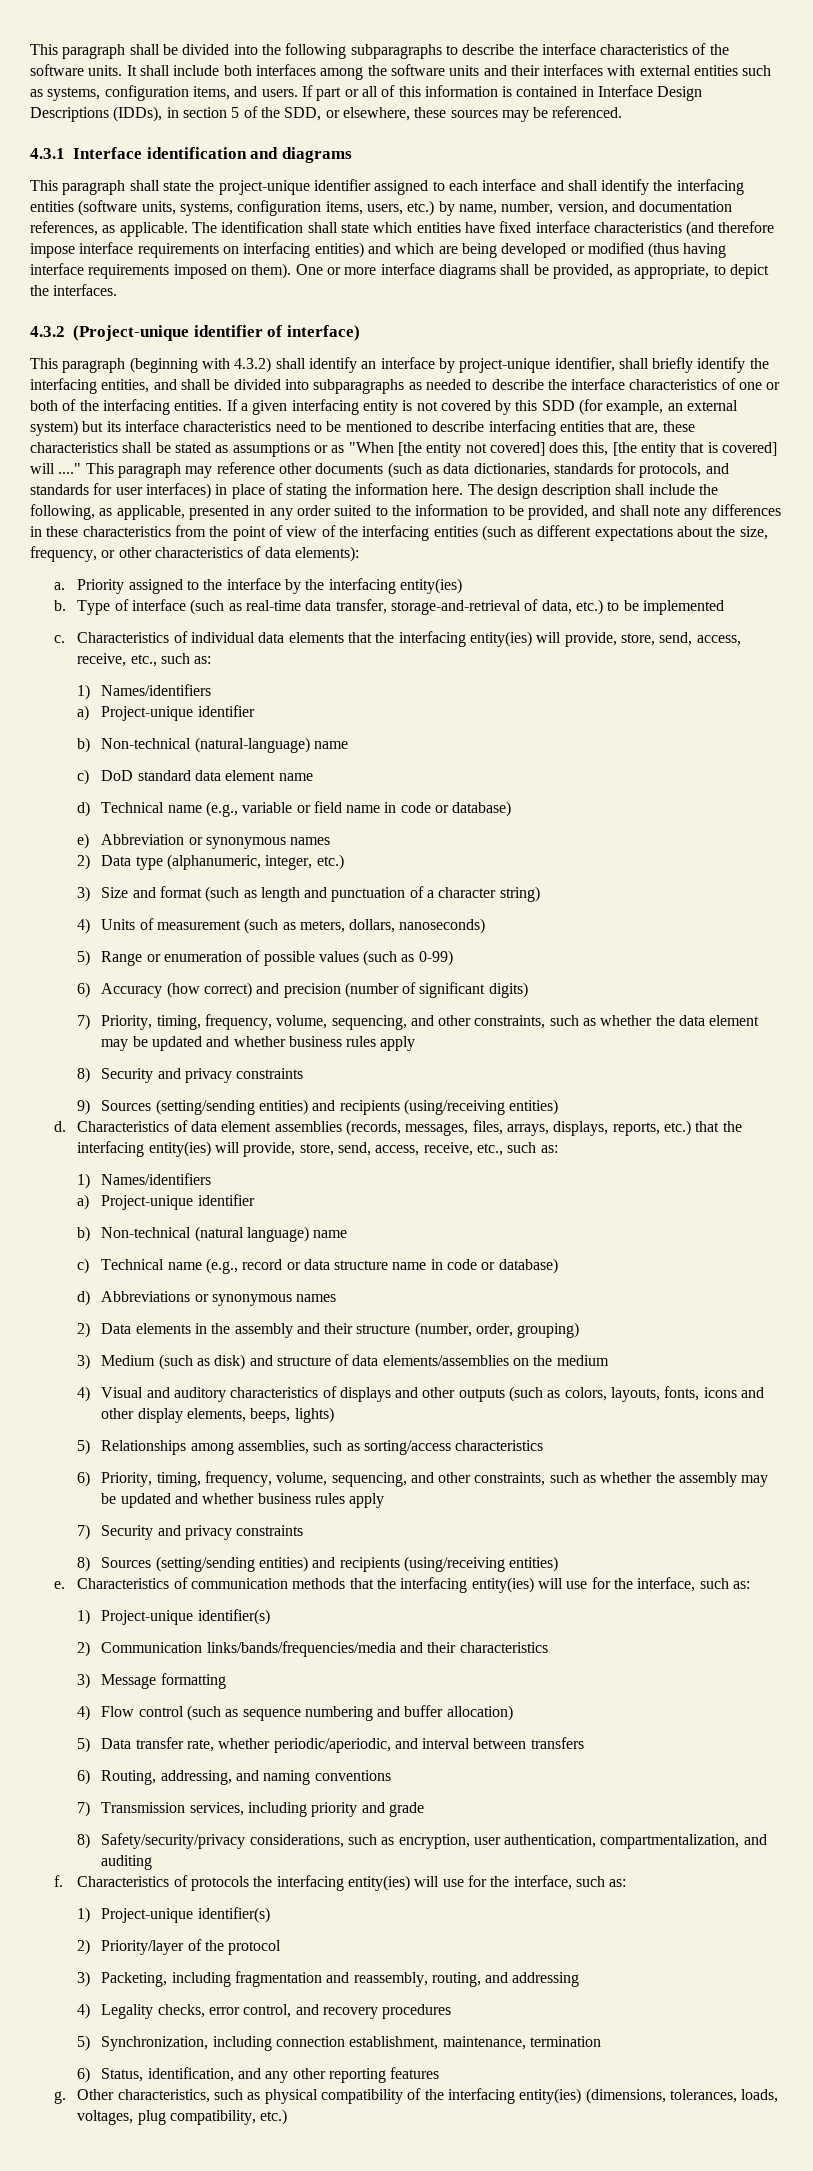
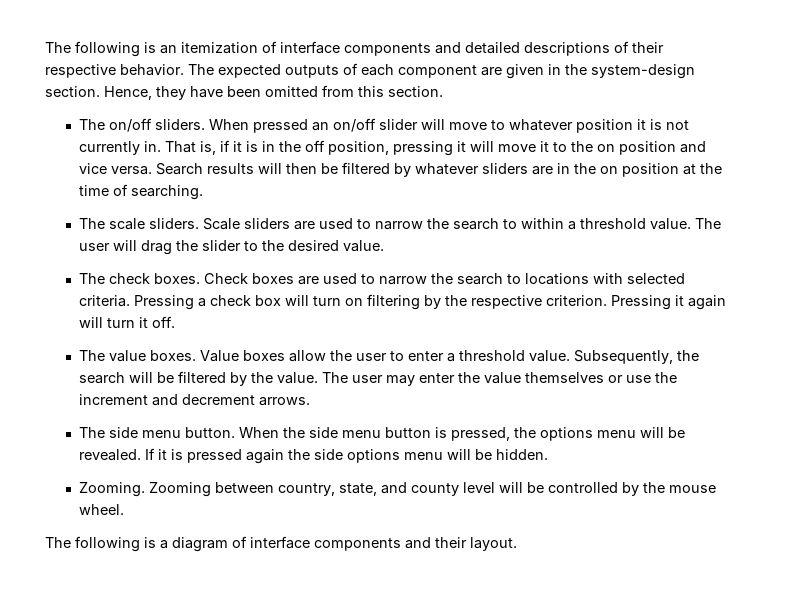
[30,43,729,59] [30,64,772,80] [30,85,703,101] [30,106,623,122] [30,147,352,163] [30,179,744,195] [30,200,733,216] [30,221,775,237] [30,242,727,258] [30,263,770,279] [30,284,118,296] [30,325,360,341] [30,357,769,373] [30,378,781,394] [30,399,739,415] [30,420,695,436] [30,442,778,457] [30,462,729,478] [30,483,719,499] [30,504,781,520] [30,525,768,541] [30,546,359,562] [53,578,463,594] [53,599,724,615] [53,631,741,647] [77,653,212,667] [77,684,212,700] [77,705,255,721] [77,737,348,753] [77,769,313,785] [77,801,512,817] [77,833,331,849] [77,854,344,870] [77,886,540,902] [77,918,486,934] [77,950,453,966] [77,982,528,998] [77,1014,760,1030] [101,1036,416,1051] [77,1067,304,1083] [77,1099,559,1115] [53,1120,742,1136] [77,1141,558,1157] [77,1173,212,1189] [77,1194,255,1210] [77,1226,348,1242] [77,1258,558,1274] [77,1290,337,1306] [77,1322,580,1338] [77,1354,609,1370] [77,1386,765,1402] [101,1407,334,1423] [77,1439,544,1455] [77,1471,769,1487] [101,1493,385,1508] [77,1524,304,1540] [77,1556,559,1572] [53,1577,750,1593] [77,1609,270,1625] [77,1641,548,1657] [77,1673,226,1689] [77,1705,513,1721] [77,1737,584,1753] [77,1769,391,1785] [77,1801,424,1817] [77,1833,767,1849] [101,1855,153,1870] [53,1875,627,1891] [77,1907,270,1923] [77,1939,282,1955] [77,1971,580,1987] [77,2003,452,2019] [77,2035,601,2051] [77,2067,440,2083] [53,2088,779,2104] [77,2109,288,2125] This paragraph shall be divided into the following subparagraphs to describe the interface characteristics of the software units. It shall include both interfaces among the software units and their interfaces with external entities such as systems, configuration items, and users. If part or all of this information is contained in Interface Design Descriptions (IDDs), in section 5 of the SDD, or elsewhere, these sources may be referenced. // 4.3.1 Interface identification and diagrams // This paragraph shall state the project-unique identifier assigned to each interface and shall identify the interfacing entities (software units, systems, configuration items, users, etc.) by name, number, version, and documentation references, as applicable. The identification shall state which entities have fixed interface characteristics (and therefore impose interface requirements on interfacing entities) and which are being developed or modified (thus having interface requirements imposed on them). One or more interface diagrams shall be provided, as appropriate, to depict the interfaces. // 4.3.2 (Project-unique identifier of interface) // This paragraph (beginning with 4.3.2) shall identify an interface by project-unique identifier, shall briefly identify the interfacing entities, and shall be divided into subparagraphs as needed to describe the interface characteristics of one or both of the interfacing entities. If a given interfacing entity is not covered by this SDD (for example, an external system) but its interface characteristics need to be mentioned to describe interfacing entities that are, these characteristics shall be stated as assumptions or as "When [the entity not covered] does this, [the entity that is covered] will ...." This paragraph may reference other documents (such as data dictionaries, standards for protocols, and standards for user interfaces) in place of stating the information here. The design description shall include the following, as applicable, presented in any order suited to the information to be provided, and shall note any differences in these characteristics from the point of view of the interfacing entities (such as different expectations about the size, frequency, or other characteristics of data elements): // a. Priority assigned to the interface by the interfacing entity(ies) // b. Type of interface (such as real-time data transfer, storage-and-retrieval of data, etc.) to be implemented // c. Characteristics of individual data elements that the interfacing entity(ies) will provide, store, send, access, receive, etc., such as: // 1) Names/identifiers // a) Project-unique identifier // b) Non-technical (natural-language) name // c) DoD standard data element name // d) Technical name (e.g., variable or field name in code or database) // e) Abbreviation or synonymous names // 2) Data type (alphanumeric, integer, etc.) // 3) Size and format (such as length and punctuation of a character string) // 4) Units of measurement (such as meters, dollars, nanoseconds) // 5) Range or enumeration of possible values (such as 0-99) // 6) Accuracy (how correct) and precision (number of significant digits) // 7) Priority, timing, frequency, volume, sequencing, and other constraints, such as whether the data element may be updated and whether business rules apply // 8) Security and privacy constraints // 9) Sources (setting/sending entities) and recipients (using/receiving entities) // d. Characteristics of data element assemblies (records, messages, files, arrays, displays, reports, etc.) that the interfacing entity(ies) will provide, store, send, access, receive, etc., such as: // 1) Names/identifiers // a) Project-unique identifier // b) Non-technical (natural language) name // c) Technical name (e.g., record or data structure name in code or database) // d) Abbreviations or synonymous names // 2) Data elements in the assembly and their structure (number, order, grouping) // 3) Medium (such as disk) and structure of data elements/assemblies on the medium // 4) Visual and auditory characteristics of displays and other outputs (such as colors, layouts, fonts, icons and other display elements, beeps, lights) // 5) Relationships among assemblies, such as sorting/access characteristics // 6) Priority, timing, frequency, volume, sequencing, and other constraints, such as whether the assembly may be updated and whether business rules apply // 7) Security and privacy constraints // 8) Sources (setting/sending entities) and recipients (using/receiving entities) // e. Characteristics of communication methods that the interfacing entity(ies) will use for the interface, such as: // 1) Project-unique identifier(s) // 2) Communication links/bands/frequencies/media and their characteristics // 3) Message formatting // 4) Flow control (such as sequence numbering and buffer allocation) // 5) Data transfer rate, whether periodic/aperiodic, and interval between transfers // 6) Routing, addressing, and naming conventions // 7) Transmission services, including priority and grade // 8) Safety/security/privacy considerations, such as encryption, user authentication, compartmentalization, and auditing // f. Characteristics of protocols the interfacing entity(ies) will use for the interface, such as: // 1) Project-unique identifier(s) // 2) Priority/layer of the protocol // 3) Packeting, including fragmentation and reassembly, routing, and addressing // 4) Legality checks, error control, and recovery procedures // 5) Synchronization, including connection establishment, maintenance, termination // 6) Status, identification, and any other reporting features // g. Other characteristics, such as physical compatibility of the interfacing entity(ies) (dimensions, tolerances, loads, voltages, plug compatibility, etc.) -> [45,41,664,57] [45,63,695,79] [45,85,443,100] [79,118,690,133] [79,140,707,156] [79,162,723,177] [79,184,204,200] [79,218,722,230] [79,240,385,255] [79,273,686,285] [79,294,727,310] [79,316,176,328] [79,350,700,364] [79,371,678,386] [79,394,311,406] [79,427,686,441] [79,448,549,464] [79,482,717,497] [79,504,125,515] [45,536,517,552] The following is an itemization of interface components and detailed descriptions of their respective behavior. The expected outputs of each component are given in the system-design section. Hence, they have been omitted from this section. // The on/off sliders. When pressed an on/off slider will move to whatever position it is not currently in. That is, if it is in the off position, pressing it will move it to the on position and vice versa. Search results will then be filtered by whatever sliders are in the on position at the time of searching. // The scale sliders. Scale sliders are used to narrow the search to within a threshold value. The user will drag the slider to the desired value. // The check boxes. Check boxes are used to narrow the search to locations with selected criteria. Pressing a check box will turn on filtering by the respective criterion. Pressing it again will turn it off. // The value boxes. Value boxes allow the user to enter a threshold value. Subsequently, the search will be filtered by the value. The user may enter the value themselves or use the increment and decrement arrows. // The side menu button. When the side menu button is pressed, the options menu will be revealed. If it is pressed again the side options menu will be hidden. // Zooming. Zooming between country, state, and county level will be controlled by the mouse wheel. // The following is a diagram of interface components and their layout.

